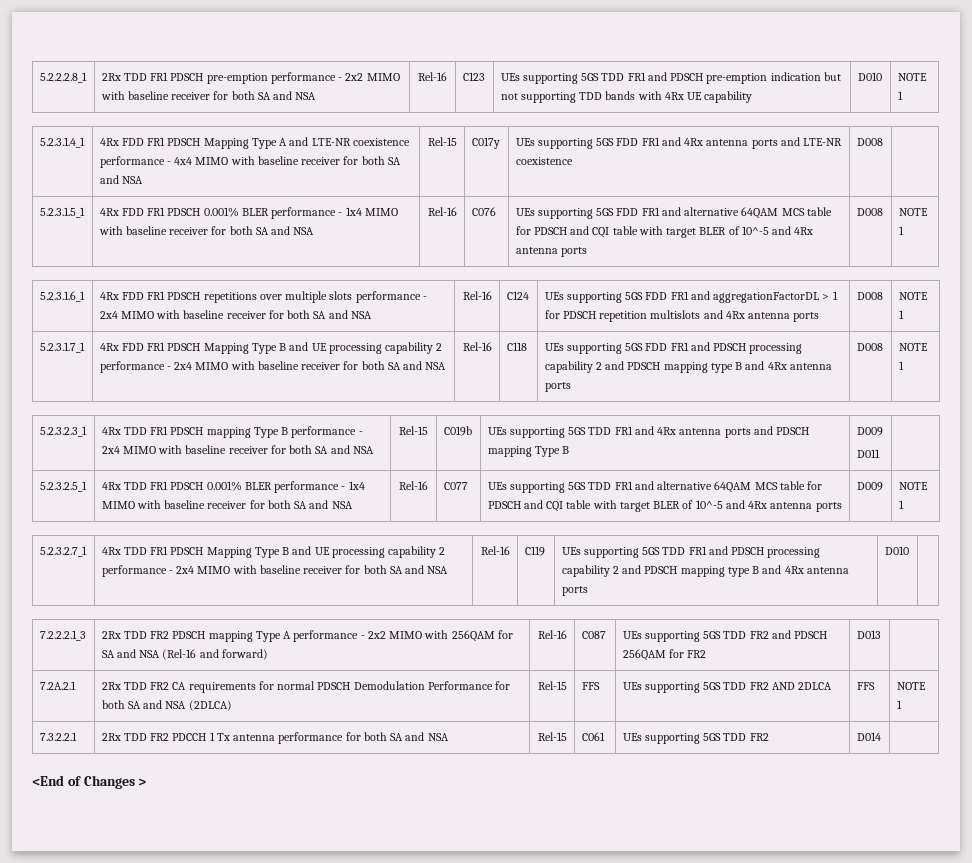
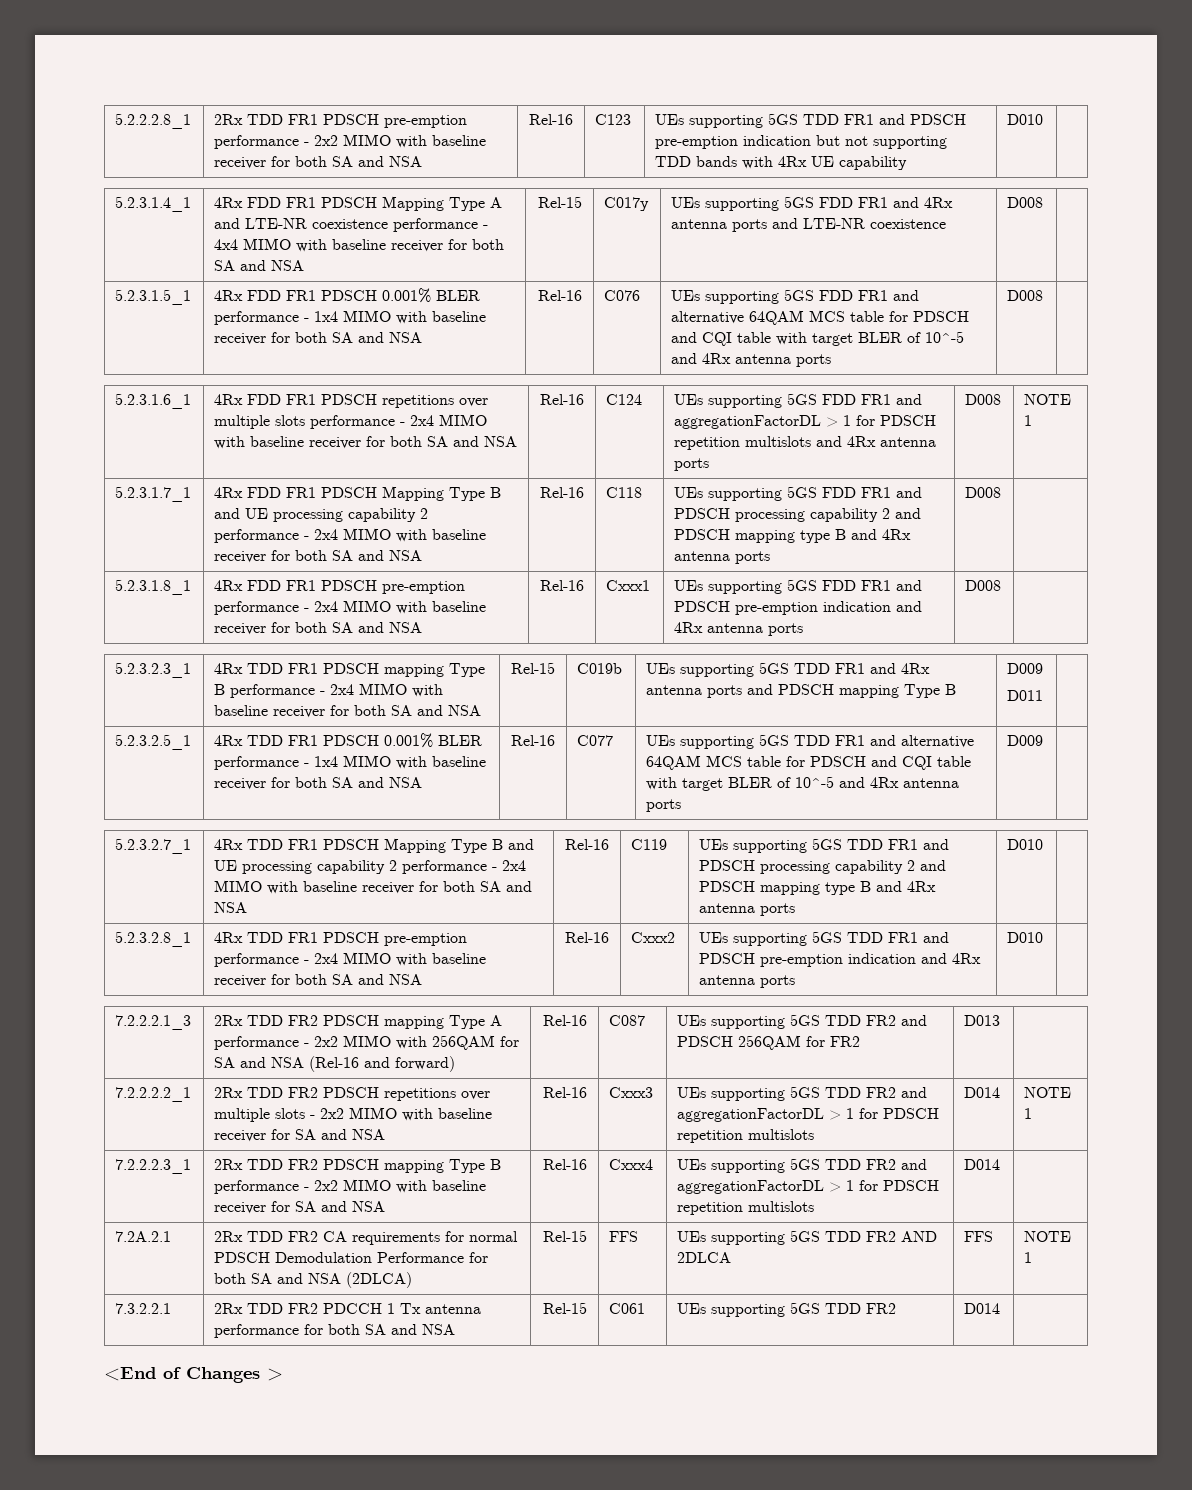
[897,73,927,81] [897,91,903,100] NOTE 1 -> (1044, 119) none
[898,208,928,216] [898,226,904,235] NOTE 1 -> (1044, 295) none
[898,343,928,351] [898,361,904,370] NOTE 1 -> [115,579,192,595] [214,580,466,594] [214,600,487,615] [214,622,423,635] [540,580,584,591] [606,580,651,591] [674,579,923,594] [674,601,923,615] [674,622,804,636] [965,580,1002,591] // 5.2.3.1.8_1 | 4Rx FDD FR1 PDSCH pre-emption performance - 2x4 MIMO with baseline receiver for both SA and NSA | Rel-16 | Cxxx1 | UEs supporting 5GS FDD FR1 and PDSCH pre-emption indication and 4Rx antenna ports | D008 |
[898,482,928,490] [898,500,904,509] NOTE 1 -> (1044, 740) none
(909, 550) none -> [115,931,192,947] [214,932,468,946] [214,952,487,967] [214,974,423,987] [565,932,609,943] [631,932,676,943] [699,931,950,946] [699,953,982,967] [699,975,796,988] [1007,932,1044,943] // 5.2.3.2.8_1 | 4Rx TDD FR1 PDSCH pre-emption performance - 2x4 MIMO with baseline receiver for both SA and NSA | Rel-16 | Cxxx2 | UEs supporting 5GS TDD FR1 and PDSCH pre-emption indication and 4Rx antenna ports | D010 |
(881, 634) none -> [115,1087,192,1102] [214,1087,491,1101] [214,1107,493,1122] [214,1129,386,1142] [542,1087,587,1098] [609,1087,654,1098] [677,1086,928,1101] [677,1108,940,1122] [677,1129,815,1143] [964,1087,1001,1098] [1024,1087,1072,1098] [1024,1108,1033,1119] [115,1159,192,1174] [214,1159,502,1173] [214,1179,487,1194] [214,1201,386,1214] [542,1159,587,1170] [609,1159,654,1170] [677,1158,928,1173] [677,1180,940,1194] [677,1201,815,1215] [964,1159,1001,1170] // 7.2.2.2.2_1 | 2Rx TDD FR2 PDSCH repetitions over multiple slots - 2x2 MIMO with baseline receiver for SA and NSA | Rel-16 | Cxxx3 | UEs supporting 5GS TDD FR2 and aggregationFactorDL > 1 for PDSCH repetition multislots | D014 | NOTE 1 // 7.2.2.2.3_1 | 2Rx TDD FR2 PDSCH mapping Type B performance - 2x2 MIMO with baseline receiver for SA and NSA | Rel-16 | Cxxx4 | UEs supporting 5GS TDD FR2 and aggregationFactorDL > 1 for PDSCH repetition multislots | D014 |

